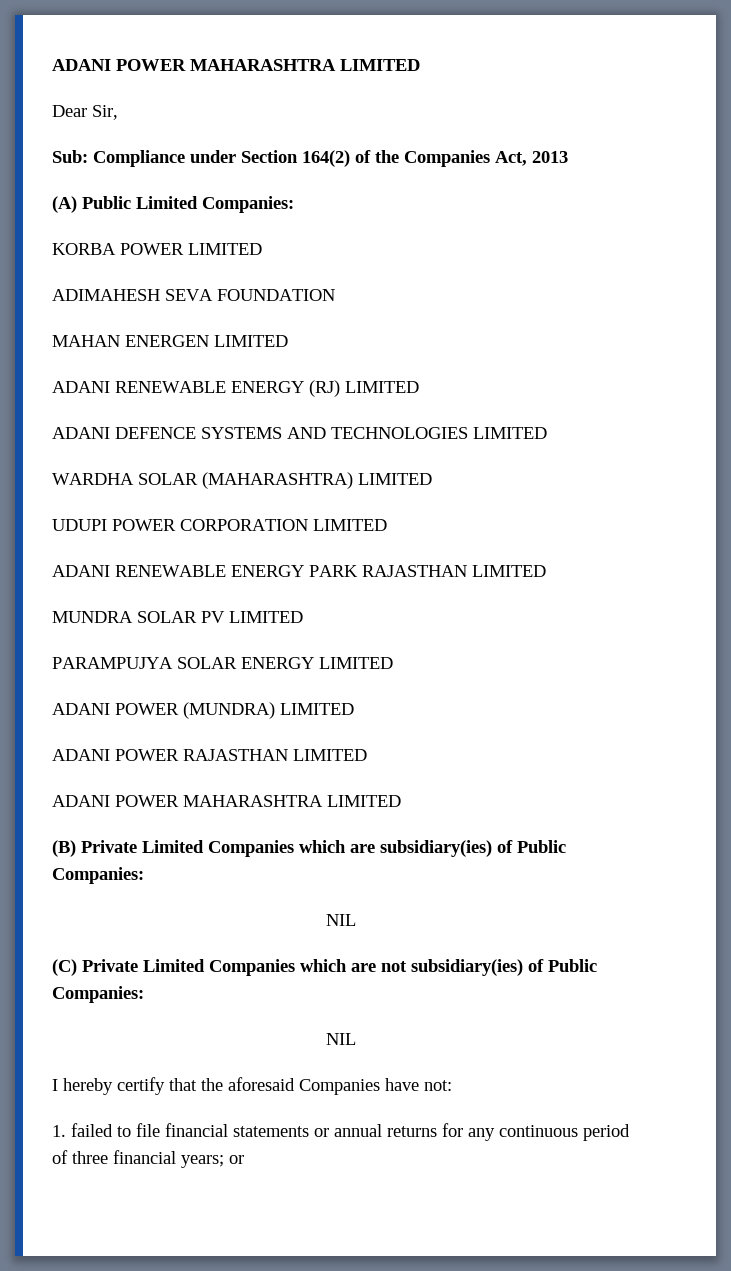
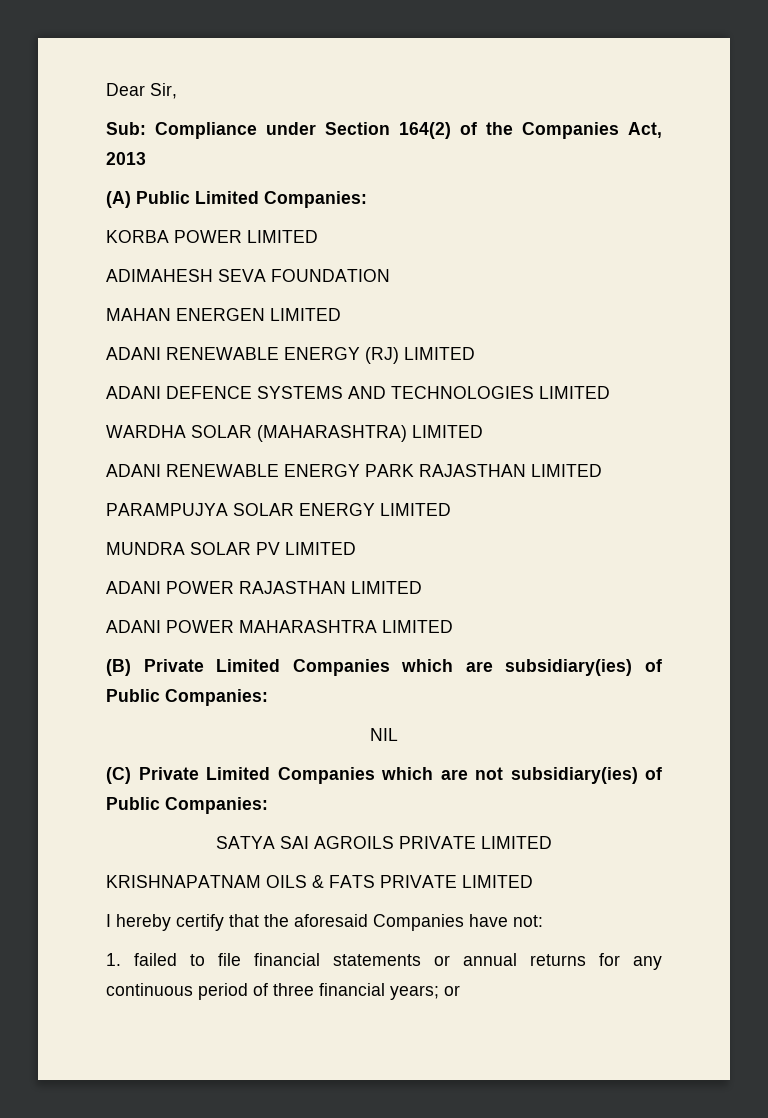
[52,59,420,71] ADANI POWER MAHARASHTRA LIMITED // -> (106, 89) none
[52,519,387,531] // UDUPI POWER CORPORATION LIMITED -> (483, 431) none
[52,611,303,623] // MUNDRA SOLAR PV LIMITED -> (602, 470) none
[52,702,275,719] ADANI POWER (MUNDRA) -> [106,542,280,555] MUNDRA SOLAR PV
[325,1033,356,1045] NIL -> [216,836,552,849] [106,875,533,888] SATYA SAI AGROILS PRIVATE LIMITED // KRISHNAPATNAM OILS & FATS PRIVATE LIMITED

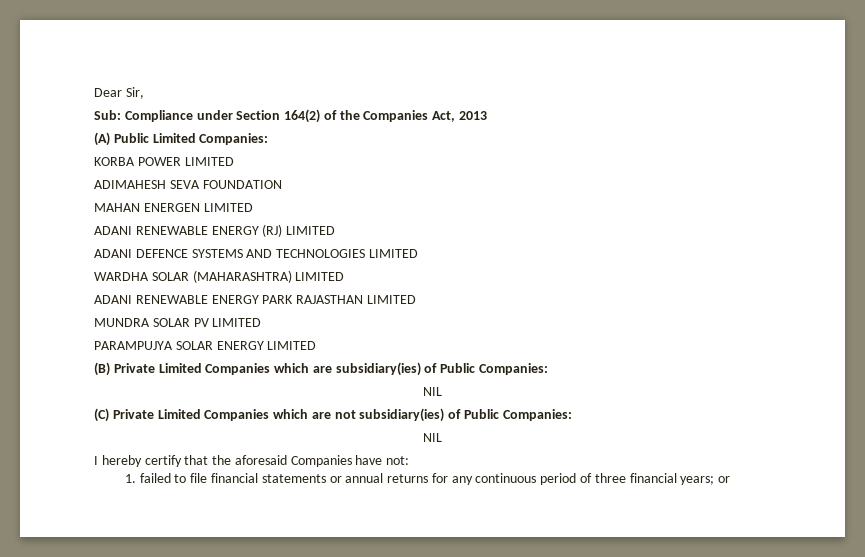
[106,503,451,516] // PARAMPUJYA SOLAR ENERGY LIMITED -> (416, 299) none
[106,581,422,594] [106,620,377,633] ADANI POWER RAJASTHAN LIMITED // ADANI POWER MAHARASHTRA -> [94,341,264,350] PARAMPUJYA SOLAR ENERGY
[216,836,552,849] [106,875,533,888] SATYA SAI AGROILS PRIVATE LIMITED // KRISHNAPATNAM OILS & FATS PRIVATE LIMITED -> [423,433,442,442] NIL

